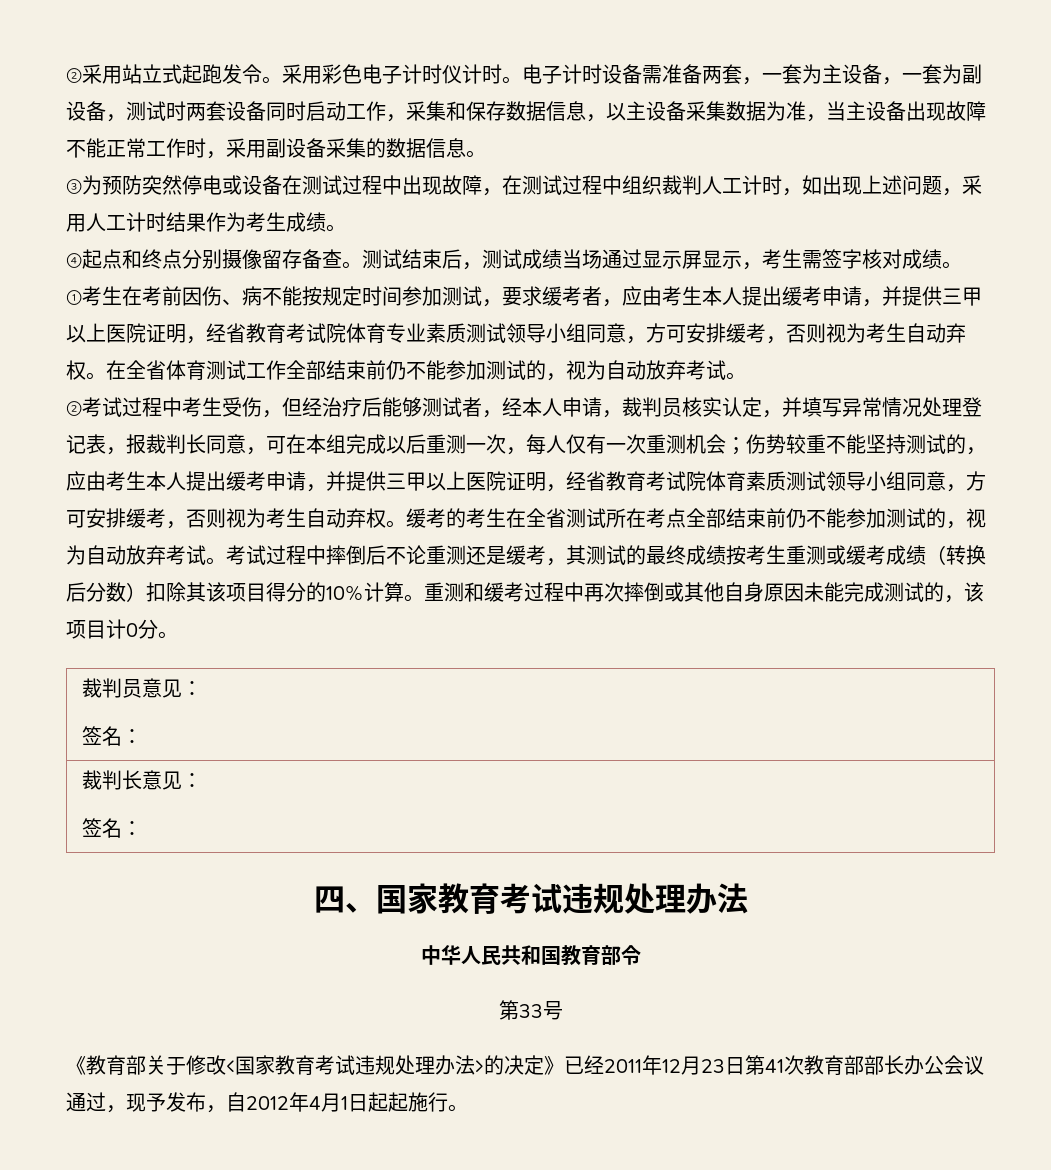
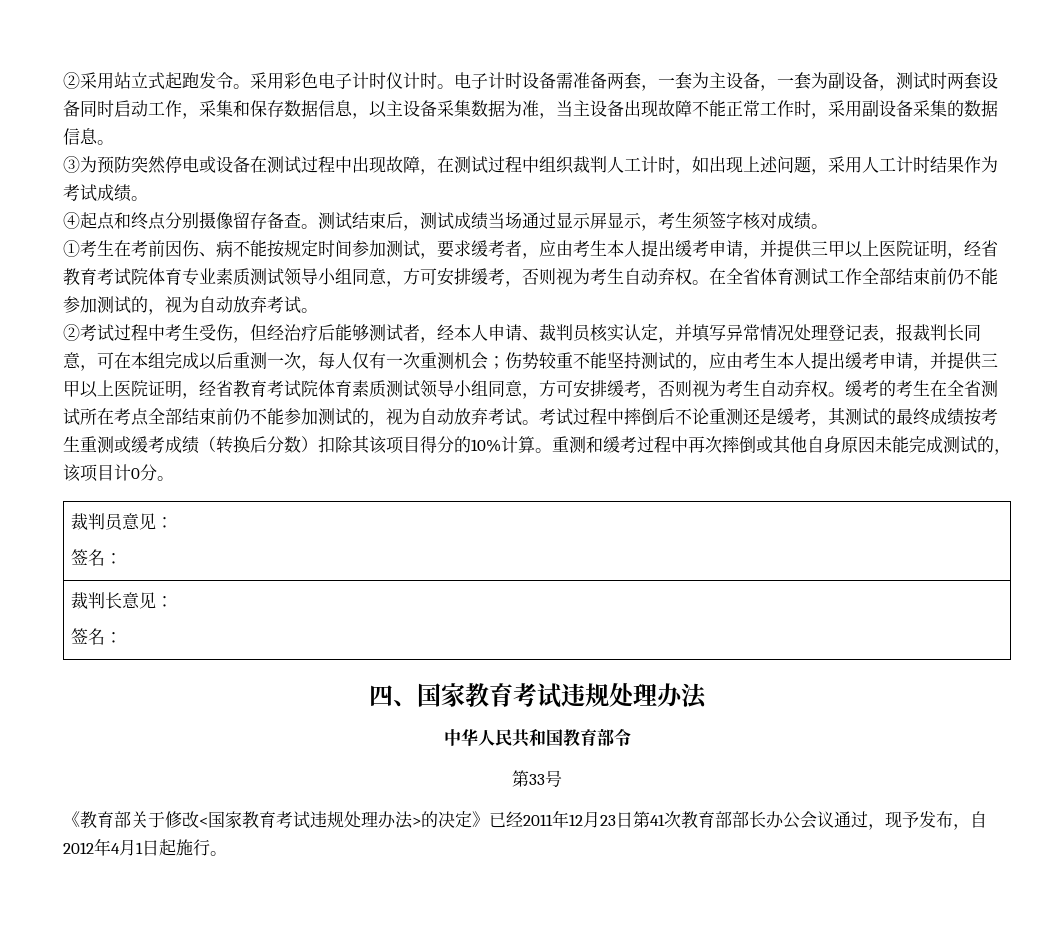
[266,212,286,231] 生 -> [80,184,97,202] 试
[802,250,822,269] 需 -> [692,212,710,230] 须
[602,410,622,418] ， -> [522,336,539,341] 、
[388,1092,408,1112] 起 -> (176, 847) none

